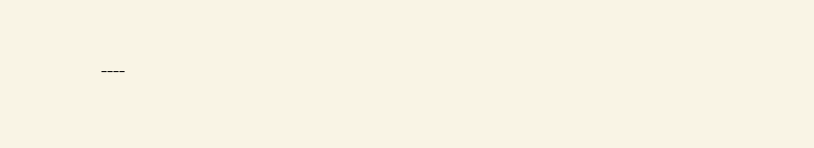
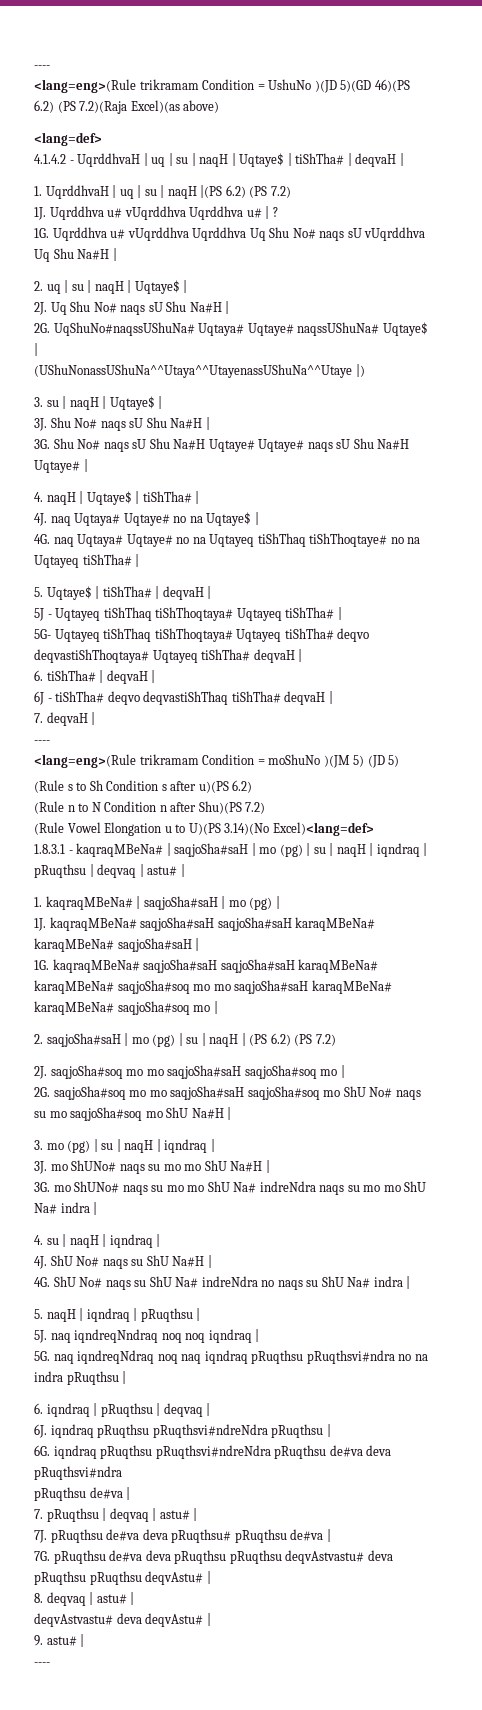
[101,71,125,77] ---- -> [34,65,50,69] [34,79,410,93] [34,100,220,114] [34,132,102,146] [34,153,404,167] [34,185,291,199] [34,206,278,220] [34,227,426,241] [34,248,117,262] [34,280,188,294] [34,301,230,315] [34,322,428,336] [34,343,38,356] [34,364,365,378] [34,396,163,410] [34,417,210,431] [34,438,410,452] [34,459,88,473] [34,491,200,505] [34,512,259,526] [34,533,421,547] [34,554,140,568] [34,586,212,600] [34,607,342,621] [34,628,370,642] [34,649,303,663] [34,670,156,684] [34,691,333,705] [34,712,96,726] [34,740,50,744] [34,754,400,768] [34,780,253,793] [34,801,266,814] [34,822,374,836] [34,843,428,857] [34,864,185,878] [34,896,280,910] [34,917,376,931] [34,938,200,952] [34,959,379,973] [34,980,392,994] [34,1001,218,1015] [34,1033,336,1047] [34,1065,345,1079] [34,1086,421,1100] [34,1107,232,1121] [34,1139,215,1153] [34,1160,270,1174] [34,1181,427,1195] [34,1202,98,1215] [34,1234,161,1248] [34,1255,212,1269] [34,1276,411,1290] [34,1308,201,1322] [34,1329,260,1343] [34,1350,428,1364] [34,1371,127,1385] [34,1403,211,1417] [34,1424,331,1438] [34,1445,392,1459] [34,1466,122,1480] [34,1487,131,1501] [34,1508,198,1522] [34,1529,331,1543] [34,1550,393,1564] [34,1571,211,1585] [34,1592,135,1606] [34,1613,211,1627] [34,1634,85,1647] [34,1662,50,1666] ---- // <lang=eng>(Rule trikramam Condition = UshuNo )(JD 5)(GD 46)(PS 6.2) (PS 7.2)(Raja Excel)(as above) // <lang=def> // 4.1.4.2 - UqrddhvaH | uq | su | naqH | Uqtaye$ | tiShTha# | deqvaH | // 1. UqrddhvaH | uq | su | naqH |(PS 6.2) (PS 7.2) // 1J. Uqrddhva u# vUqrddhva Uqrddhva u# | ? // 1G. Uqrddhva u# vUqrddhva Uqrddhva Uq Shu No# naqs sU vUqrddhva Uq Shu Na#H | // 2. uq | su | naqH | Uqtaye$ | // 2J. Uq Shu No# naqs sU Shu Na#H | // 2G. UqShuNo#naqssUShuNa# Uqtaya# Uqtaye# naqssUShuNa# Uqtaye$ | // (UShuNonassUShuNa^^Utaya^^UtayenassUShuNa^^Utaye |) // 3. su | naqH | Uqtaye$ | // 3J. Shu No# naqs sU Shu Na#H | // 3G. Shu No# naqs sU Shu Na#H Uqtaye# Uqtaye# naqs sU Shu Na#H Uqtaye# | // 4. naqH | Uqtaye$ | tiShTha# | // 4J. naq Uqtaya# Uqtaye# no na Uqtaye$ | // 4G. naq Uqtaya# Uqtaye# no na Uqtayeq tiShThaq tiShThoqtaye# no na Uqtayeq tiShTha# | // 5. Uqtaye$ | tiShTha# | deqvaH | // 5J - Uqtayeq tiShThaq tiShThoqtaya# Uqtayeq tiShTha# | // 5G- Uqtayeq tiShThaq tiShThoqtaya# Uqtayeq tiShTha# deqvo deqvastiShThoqtaya# Uqtayeq tiShTha# deqvaH | // 6. tiShTha# | deqvaH | // 6J - tiShTha# deqvo deqvastiShThaq tiShTha# deqvaH | // 7. deqvaH | // ---- // <lang=eng>(Rule trikramam Condition = moShuNo )(JM 5) (JD 5) // (Rule s to Sh Condition s after u)(PS 6.2) // (Rule n to N Condition n after Shu)(PS 7.2) // (Rule Vowel Elongation u to U)(PS 3.14)(No Excel)<lang=def> // 1.8.3.1 - kaqraqMBeNa# | saqjoSha#saH | mo (pg) | su | naqH | iqndraq | pRuqthsu | deqvaq | astu# | // 1. kaqraqMBeNa# | saqjoSha#saH | mo (pg) | // 1J. kaqraqMBeNa# saqjoSha#saH saqjoSha#saH karaqMBeNa# karaqMBeNa# saqjoSha#saH | // 1G. kaqraqMBeNa# saqjoSha#saH saqjoSha#saH karaqMBeNa# karaqMBeNa# saqjoSha#soq mo mo saqjoSha#saH karaqMBeNa# karaqMBeNa# saqjoSha#soq mo | // 2. saqjoSha#saH | mo (pg) | su | naqH | (PS 6.2) (PS 7.2) // 2J. saqjoSha#soq mo mo saqjoSha#saH saqjoSha#soq mo | // 2G. saqjoSha#soq mo mo saqjoSha#saH saqjoSha#soq mo ShU No# naqs su mo saqjoSha#soq mo ShU Na#H | // 3. mo (pg) | su | naqH | iqndraq | // 3J. mo ShUNo# naqs su mo mo ShU Na#H | // 3G. mo ShUNo# naqs su mo mo ShU Na# indreNdra naqs su mo mo ShU Na# indra | // 4. su | naqH | iqndraq | // 4J. ShU No# naqs su ShU Na#H | // 4G. ShU No# naqs su ShU Na# indreNdra no naqs su ShU Na# indra | // 5. naqH | iqndraq | pRuqthsu | // 5J. naq iqndreqNndraq noq noq iqndraq | // 5G. naq iqndreqNdraq noq naq iqndraq pRuqthsu pRuqthsvi#ndra no na indra pRuqthsu | // 6. iqndraq | pRuqthsu | deqvaq | // 6J. iqndraq pRuqthsu pRuqthsvi#ndreNdra pRuqthsu | // 6G. iqndraq pRuqthsu pRuqthsvi#ndreNdra pRuqthsu de#va deva pRuqthsvi#ndra // pRuqthsu de#va | // 7. pRuqthsu | deqvaq | astu# | // 7J. pRuqthsu de#va deva pRuqthsu# pRuqthsu de#va | // 7G. pRuqthsu de#va deva pRuqthsu pRuqthsu deqvAstvastu# deva pRuqthsu pRuqthsu deqvAstu# | // 8. deqvaq | astu# | // deqvAstvastu# deva deqvAstu# | // 9. astu# | // ----

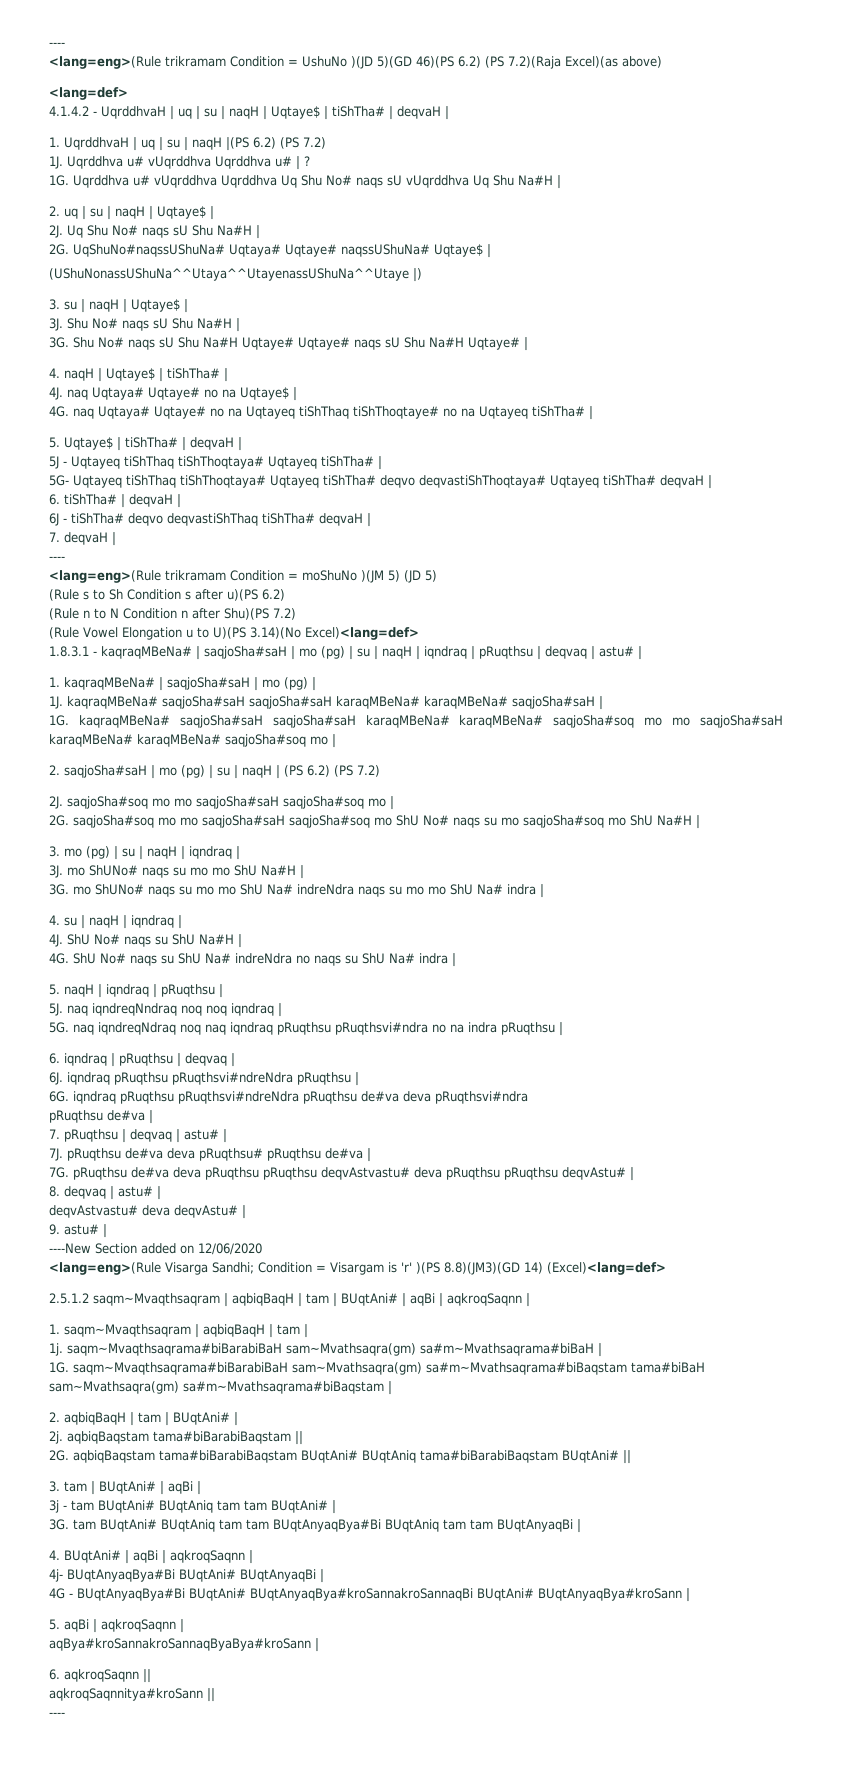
(85, 1640) none -> [49,1243,262,1255] [49,1262,666,1275] [49,1293,530,1307] [49,1324,308,1338] [49,1343,602,1357] [49,1362,705,1375] [49,1381,392,1395] [49,1412,238,1426] [49,1431,303,1445] [49,1450,631,1464] [49,1481,201,1495] [49,1500,336,1514] [49,1519,581,1533] [49,1550,253,1564] [49,1569,324,1583] [49,1588,690,1602] [49,1619,184,1633] [49,1638,319,1652] [49,1669,151,1683] [49,1688,215,1702] // ----New Section added on 12/06/2020 // <lang=eng>(Rule Visarga Sandhi; Condition = Visargam is 'r' )(PS 8.8)(JM3)(GD 14) (Excel)<lang=def> // 2.5.1.2 saqm~Mvaqthsaqram | aqbiqBaqH | tam | BUqtAni# | aqBi | aqkroqSaqnn | // 1. saqm~Mvaqthsaqram | aqbiqBaqH | tam | // 1j. saqm~Mvaqthsaqrama#biBarabiBaH sam~Mvathsaqra(gm) sa#m~Mvathsaqrama#biBaH | // 1G. saqm~Mvaqthsaqrama#biBarabiBaH sam~Mvathsaqra(gm) sa#m~Mvathsaqrama#biBaqstam tama#biBaH sam~Mvathsaqra(gm) sa#m~Mvathsaqrama#biBaqstam | // 2. aqbiqBaqH | tam | BUqtAni# | // 2j. aqbiqBaqstam tama#biBarabiBaqstam || // 2G. aqbiqBaqstam tama#biBarabiBaqstam BUqtAni# BUqtAniq tama#biBarabiBaqstam BUqtAni# || // 3. tam | BUqtAni# | aqBi | // 3j - tam BUqtAni# BUqtAniq tam tam BUqtAni# | // 3G. tam BUqtAni# BUqtAniq tam tam BUqtAnyaqBya#Bi BUqtAniq tam tam BUqtAnyaqBi | // 4. BUqtAni# | aqBi | aqkroqSaqnn | // 4j- BUqtAnyaqBya#Bi BUqtAni# BUqtAnyaqBi | // 4G - BUqtAnyaqBya#Bi BUqtAni# BUqtAnyaqBya#kroSannakroSannaqBi BUqtAni# BUqtAnyaqBya#kroSann | // 5. aqBi | aqkroqSaqnn | // aqBya#kroSannakroSannaqByaBya#kroSann | // 6. aqkroqSaqnn || // aqkroqSaqnnitya#kroSann ||

